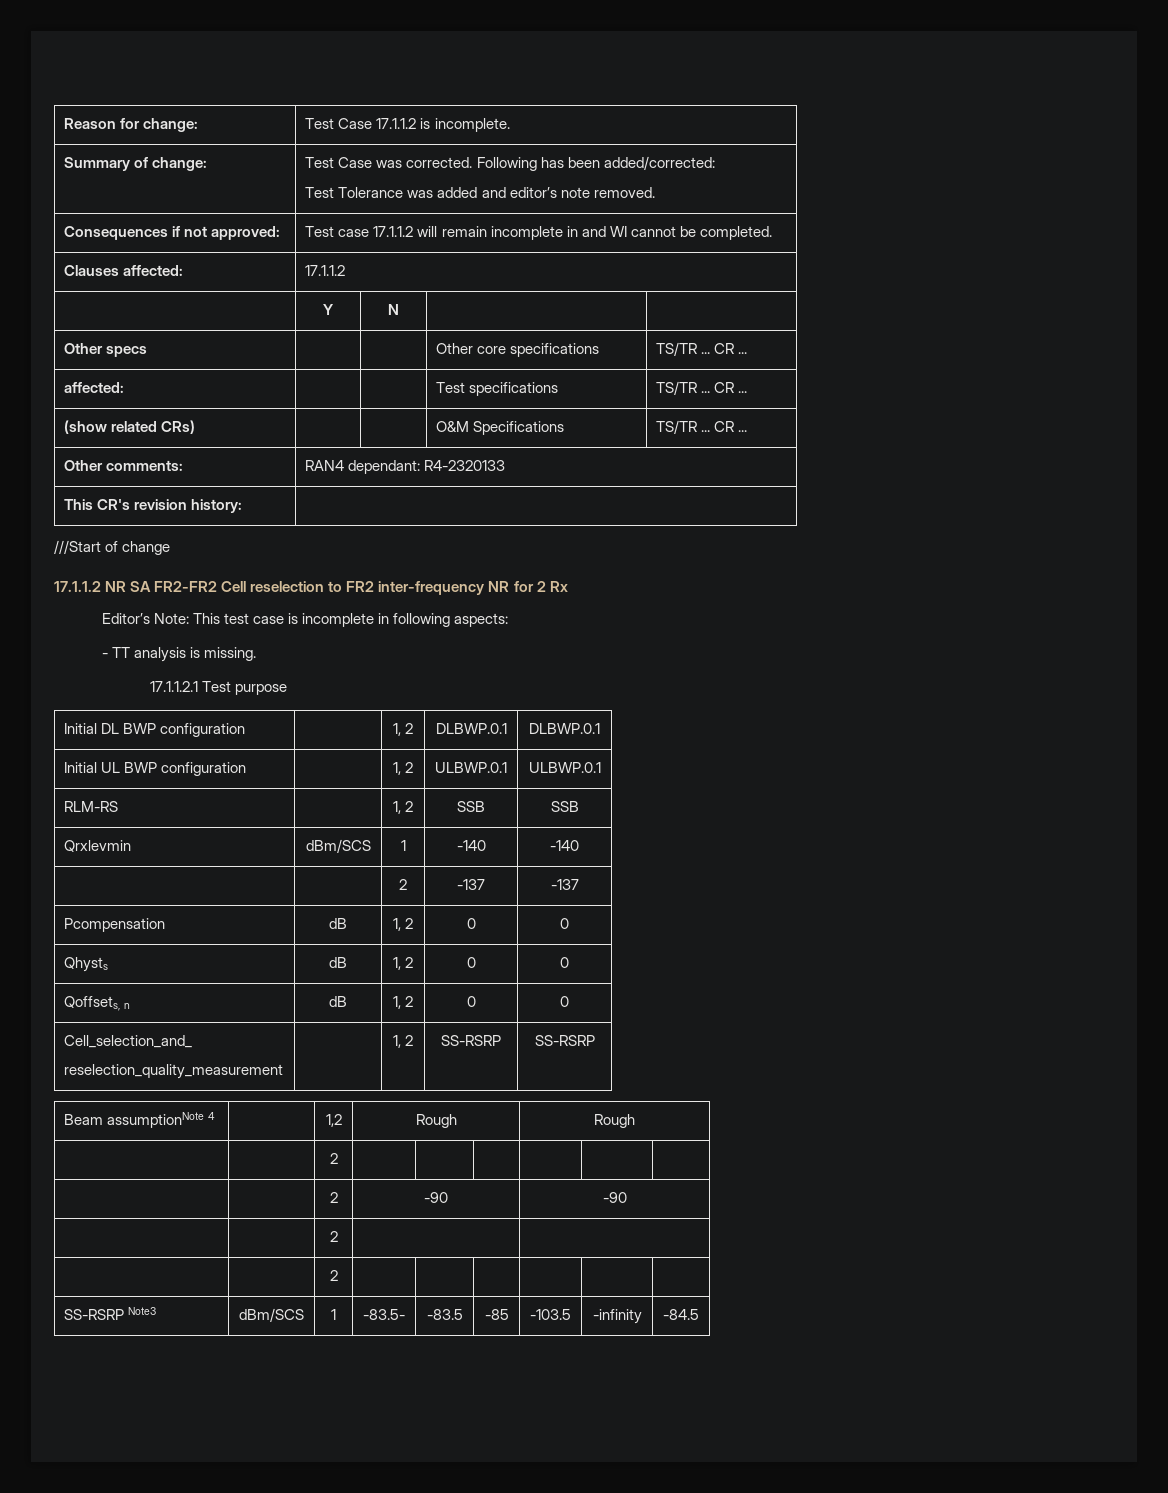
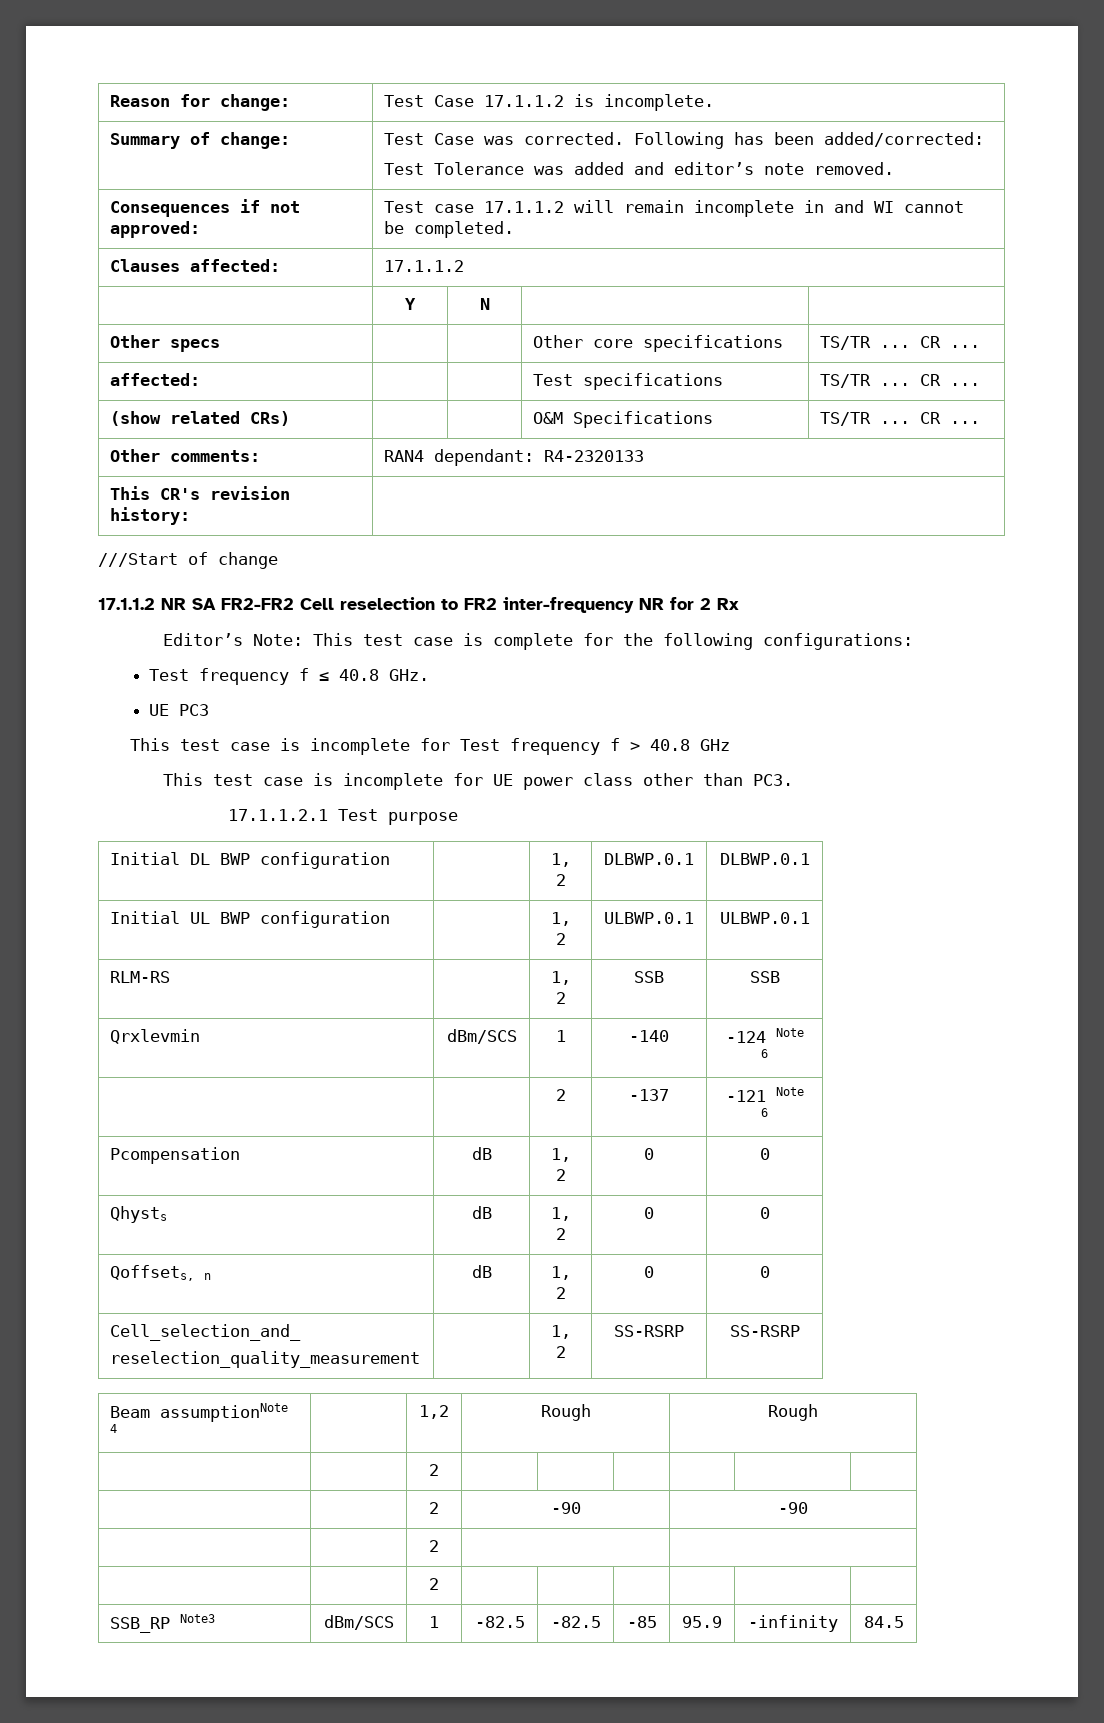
[302,613,509,627] [101,647,256,662] incomplete in following aspects: // - TT analysis is missing. -> [492,633,913,650] [148,668,429,685] [148,704,209,716] [130,738,731,755] [162,773,793,790] complete for the following configurations: // Test frequency f ≤ 40.8 GHz. // UE PC3 // This test case is incomplete for Test frequency f > 40.8 GHz // This test case is incomplete for UE power class other than PC3.
[550,840,579,851] -140 -> [725,1028,804,1043] [761,1049,768,1058] -124 Note 6
[550,879,579,890] -137 -> [725,1087,804,1102] [761,1108,768,1117] -121 Note 6
[64,1309,125,1320] SS-RSRP -> [110,1617,171,1633] SSB_RP
[363,1309,405,1320] [426,1309,463,1320] -83.5- | -83.5 -> [474,1616,525,1628] [550,1616,601,1628] -82.5 | -82.5
[530,1309,571,1320] -103.5 -> [682,1616,722,1628] 95.9
[663,1309,699,1320] -84.5 -> [863,1616,904,1628] 84.5

